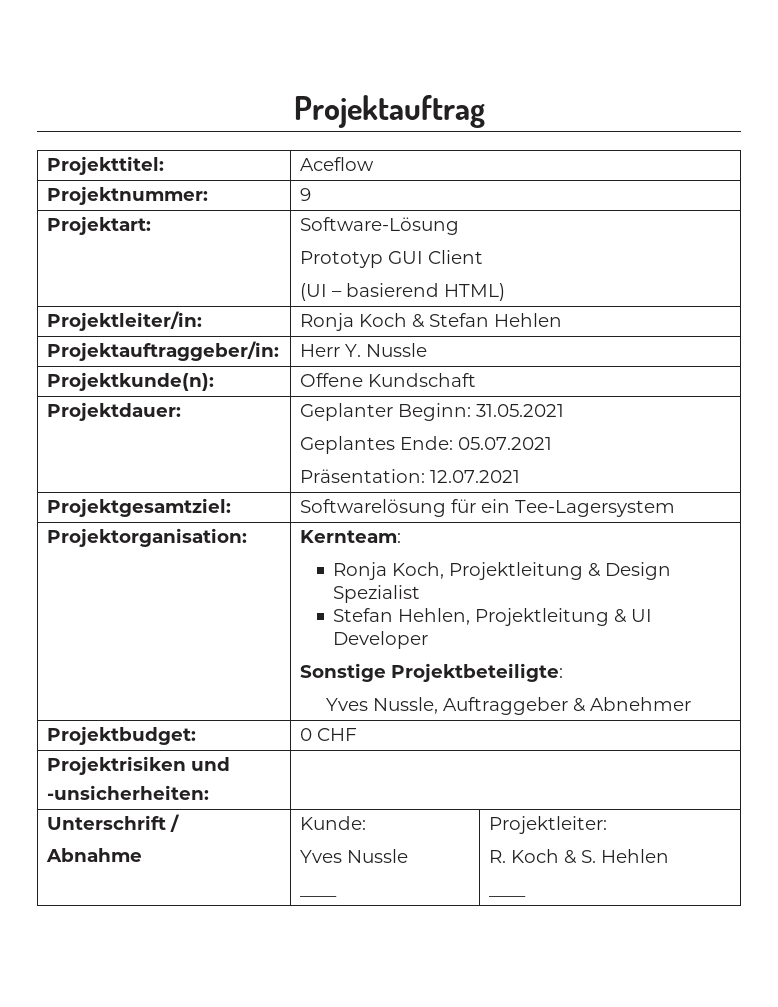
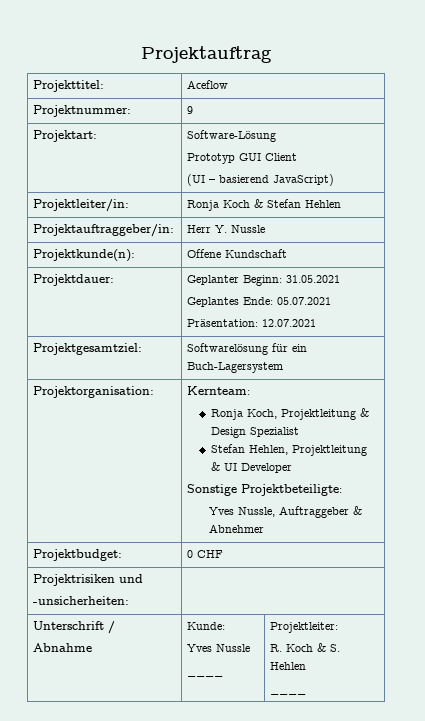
[444,283,506,301] HTML) -> [273,174,335,186] JavaScript)
[515,500,676,517] Tee-Lagersystem -> [187,362,284,373] Buch-Lagersystem

